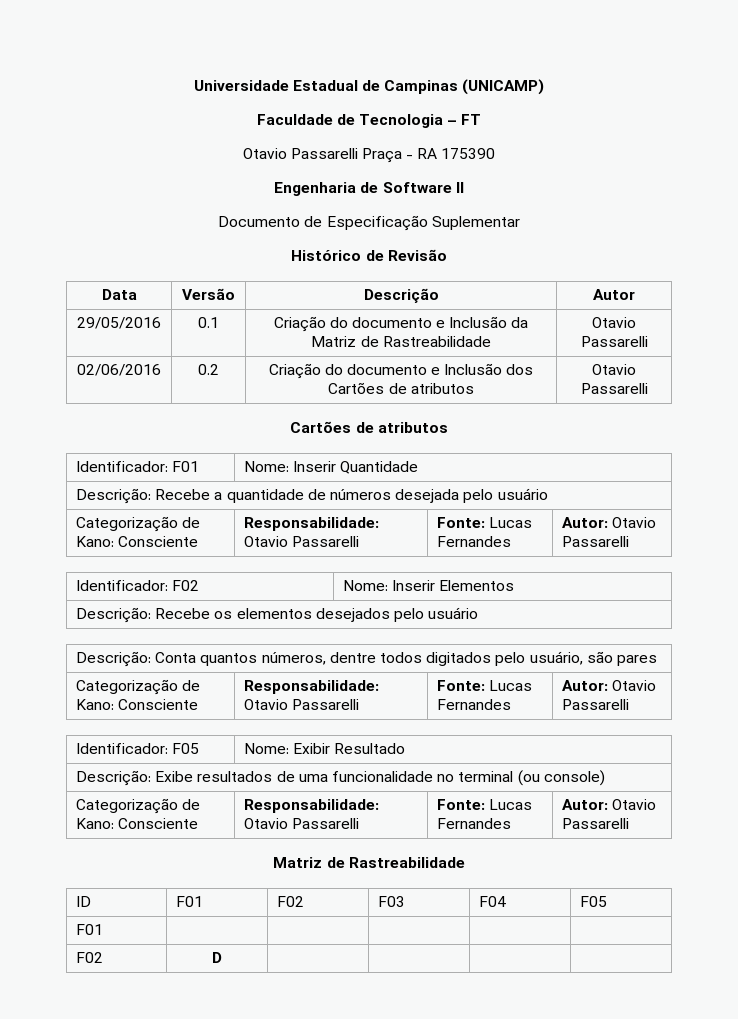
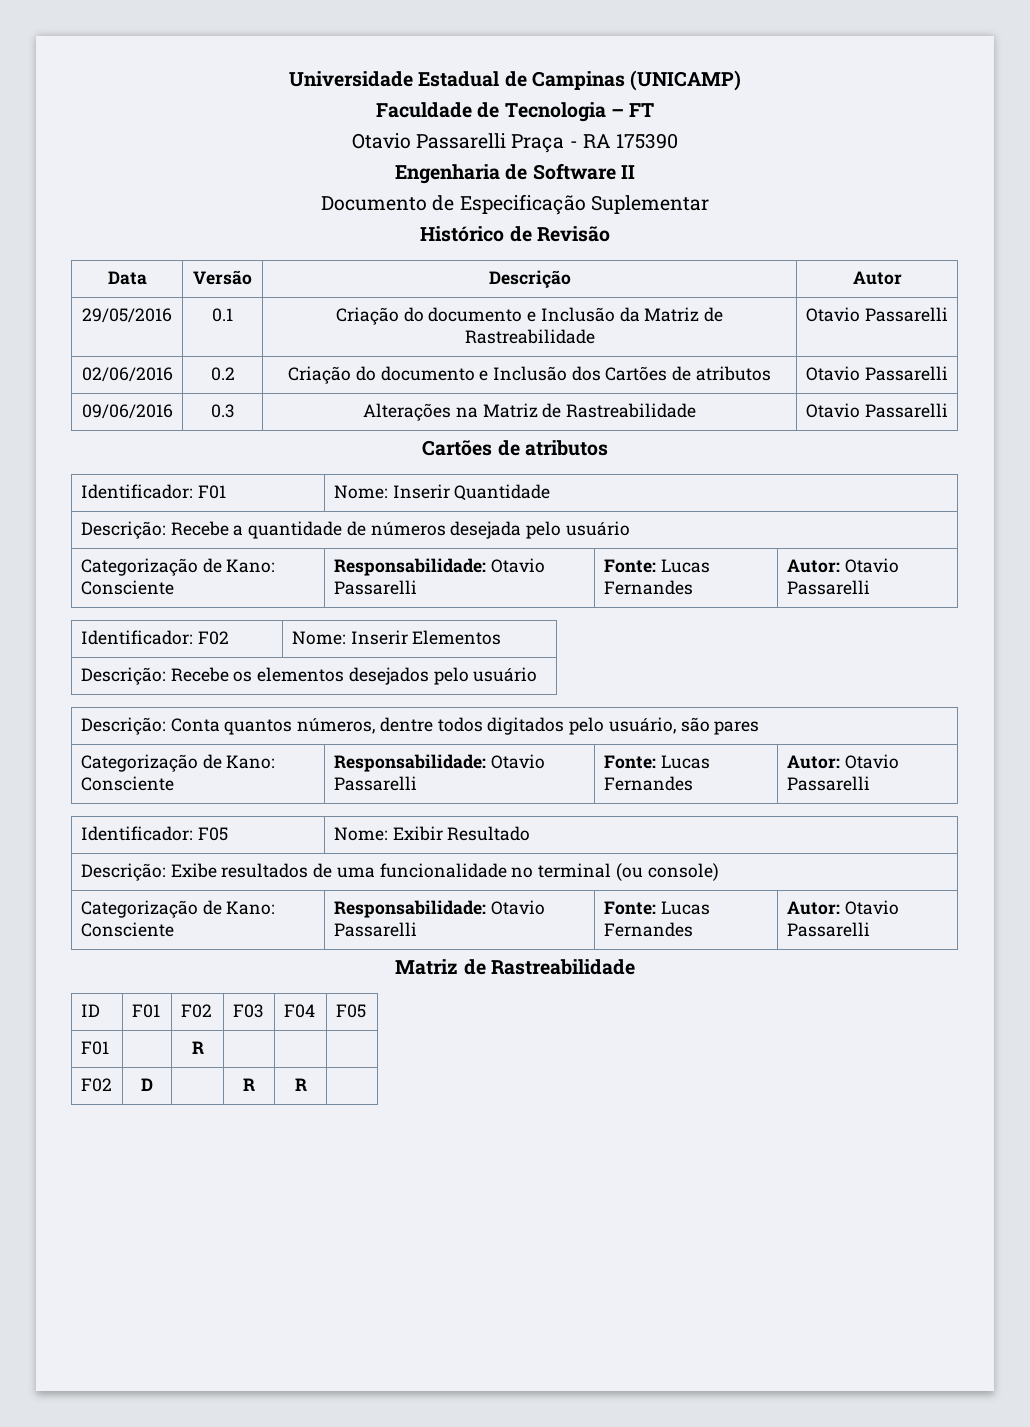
(648, 388) none -> [81,404,173,419] [211,404,234,418] [363,403,696,421] [806,403,948,418] // 09/06/2016 | 0.3 | Alterações na Matriz de Rastreabilidade | Otavio Passarelli
(104, 929) none -> [191,1041,204,1054] R
(222, 957) | -> [243,1078,255,1091] [294,1078,307,1091] R | R

